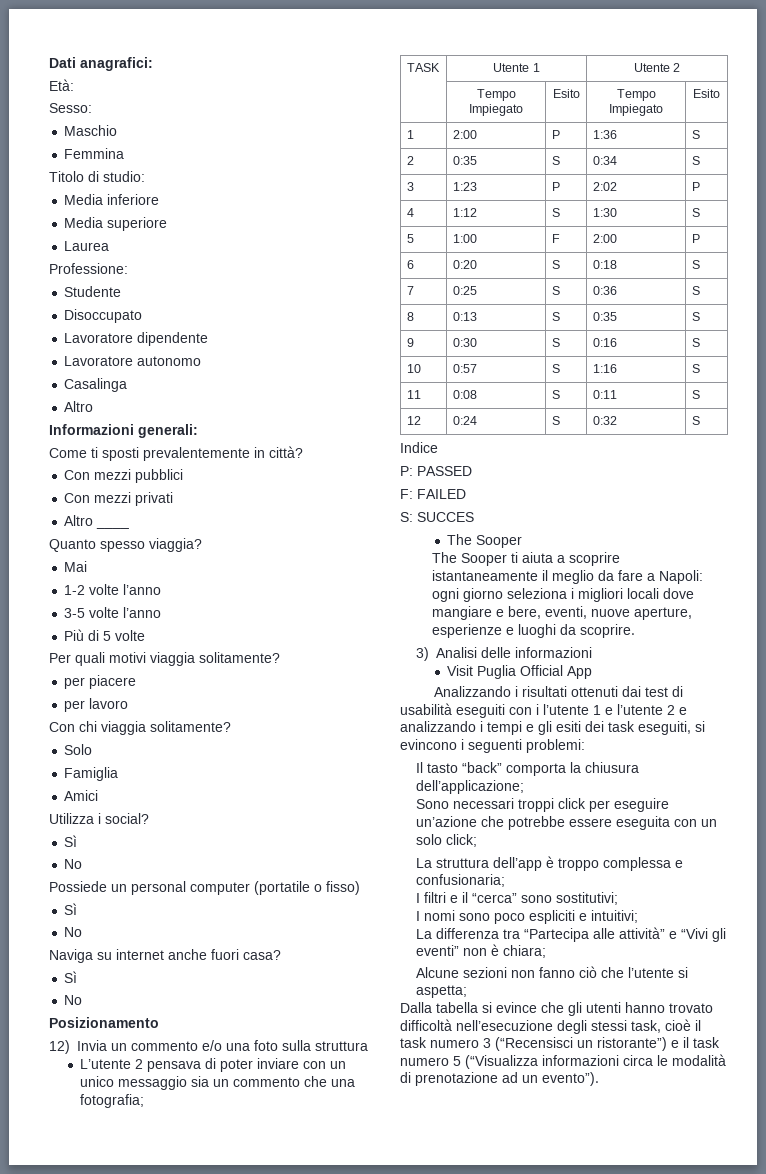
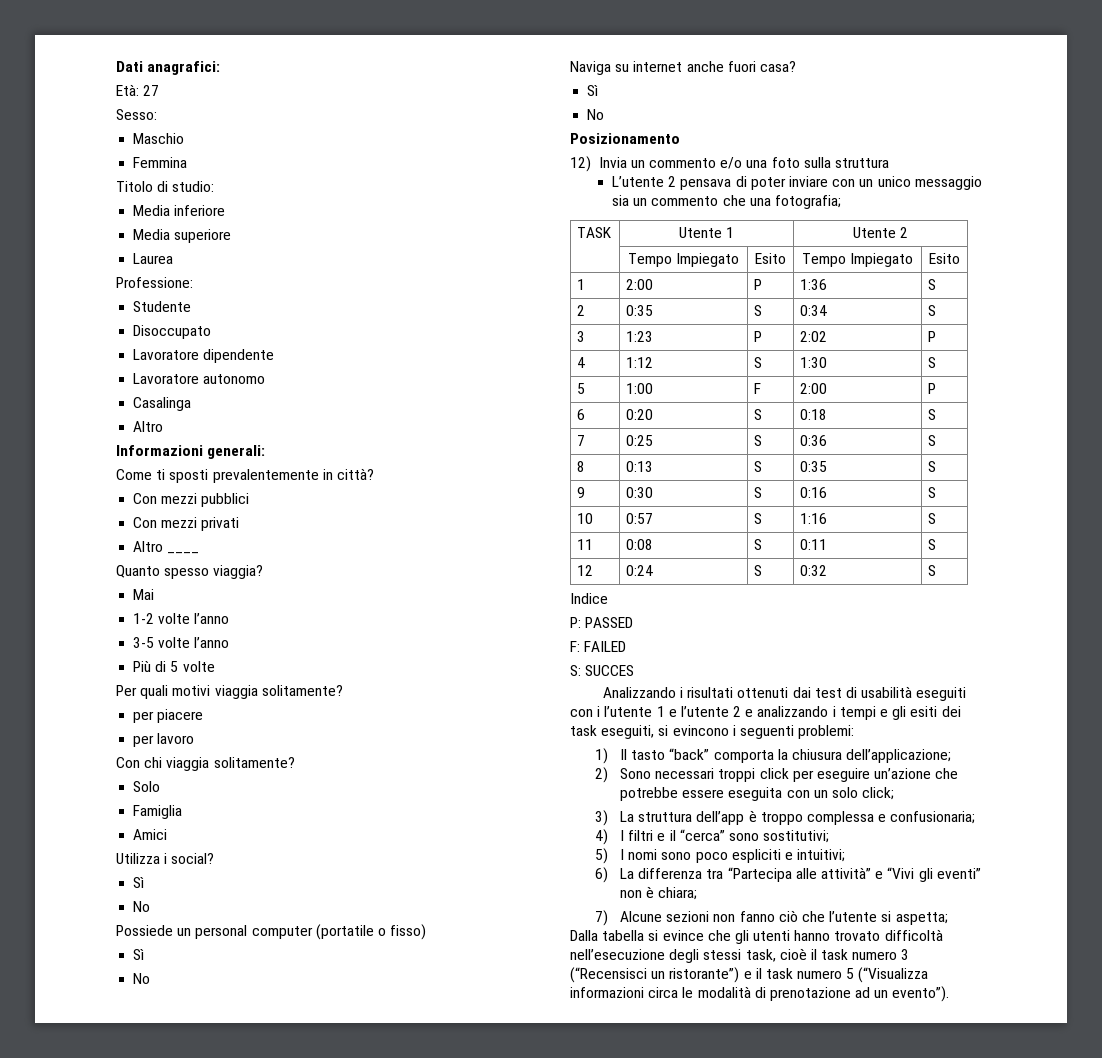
(74, 85) none -> [143,85,160,96] 27
[447,534,523,548] [431,552,620,566] [431,570,703,584] [431,588,694,602] [431,606,692,620] [431,624,635,638] [415,647,592,661] [447,665,593,679] // The Sooper // The Sooper ti aiuta a scoprire istantaneamente il meglio da fare a Napoli: ogni giorno seleziona i migliori locali dove mangiare e bere, eventi, nuove aperture, esperienze e luoghi da scoprire. // 3) Analisi delle informazioni // Visit Puglia Official App -> (635, 670) none
(585, 746) none -> [595,748,609,764] 1)
(524, 787) none -> [595,767,609,783] 2)
(477, 840) none -> [595,810,609,826] 3)
(505, 880) none -> [595,829,609,845] 4)
(618, 898) none -> [595,848,609,864] 5)
(638, 916) none -> [595,867,609,883] 6)
(546, 951) none -> [595,910,609,926] 7)

